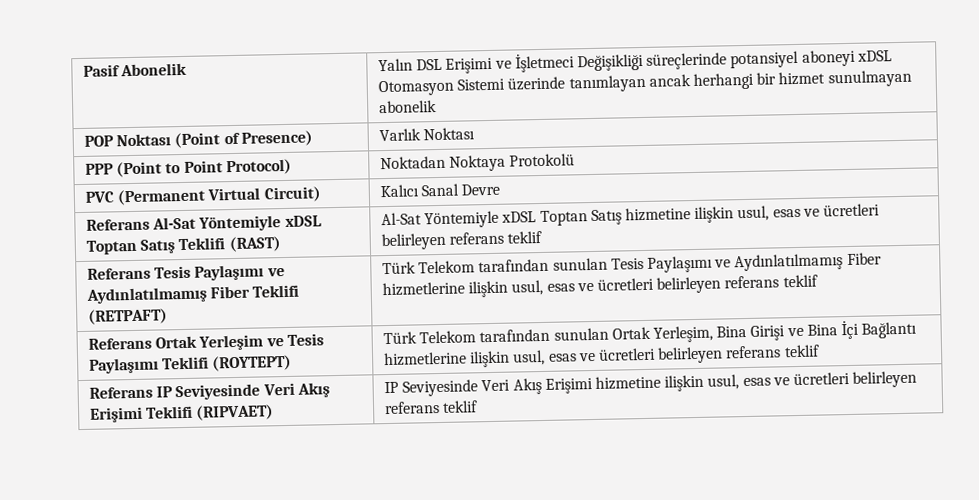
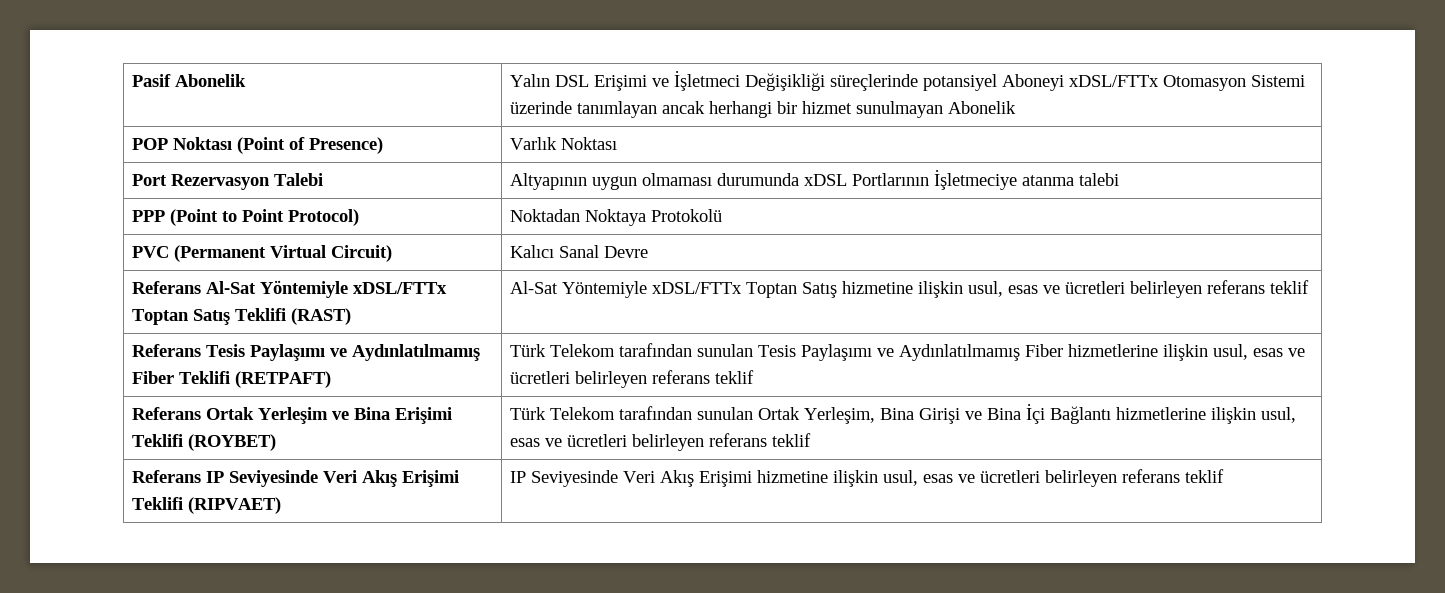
[801,49,892,67] aboneyi xDSL -> [1001,74,1159,91] Aboneyi xDSL/FTTx
[379,99,438,114] abonelik -> [947,101,1016,114] Abonelik
(476, 134) none -> [131,173,323,190] [509,169,1119,190] // Port Rezervasyon Talebi | Altyapının uygun olmaması durumunda xDSL Portlarının İşletmeciye atanma talebi
[284,215,322,228] xDSL -> [352,282,447,294] xDSL/FTTx
[501,211,537,223] xDSL -> [651,282,742,294] xDSL/FTTx
[286,333,324,346] [89,354,293,374] Tesis Paylaşımı Teklifi (ROYTEPT) -> [353,407,452,424] [131,434,276,451] Bina Erişimi Teklifi (ROYBET)

